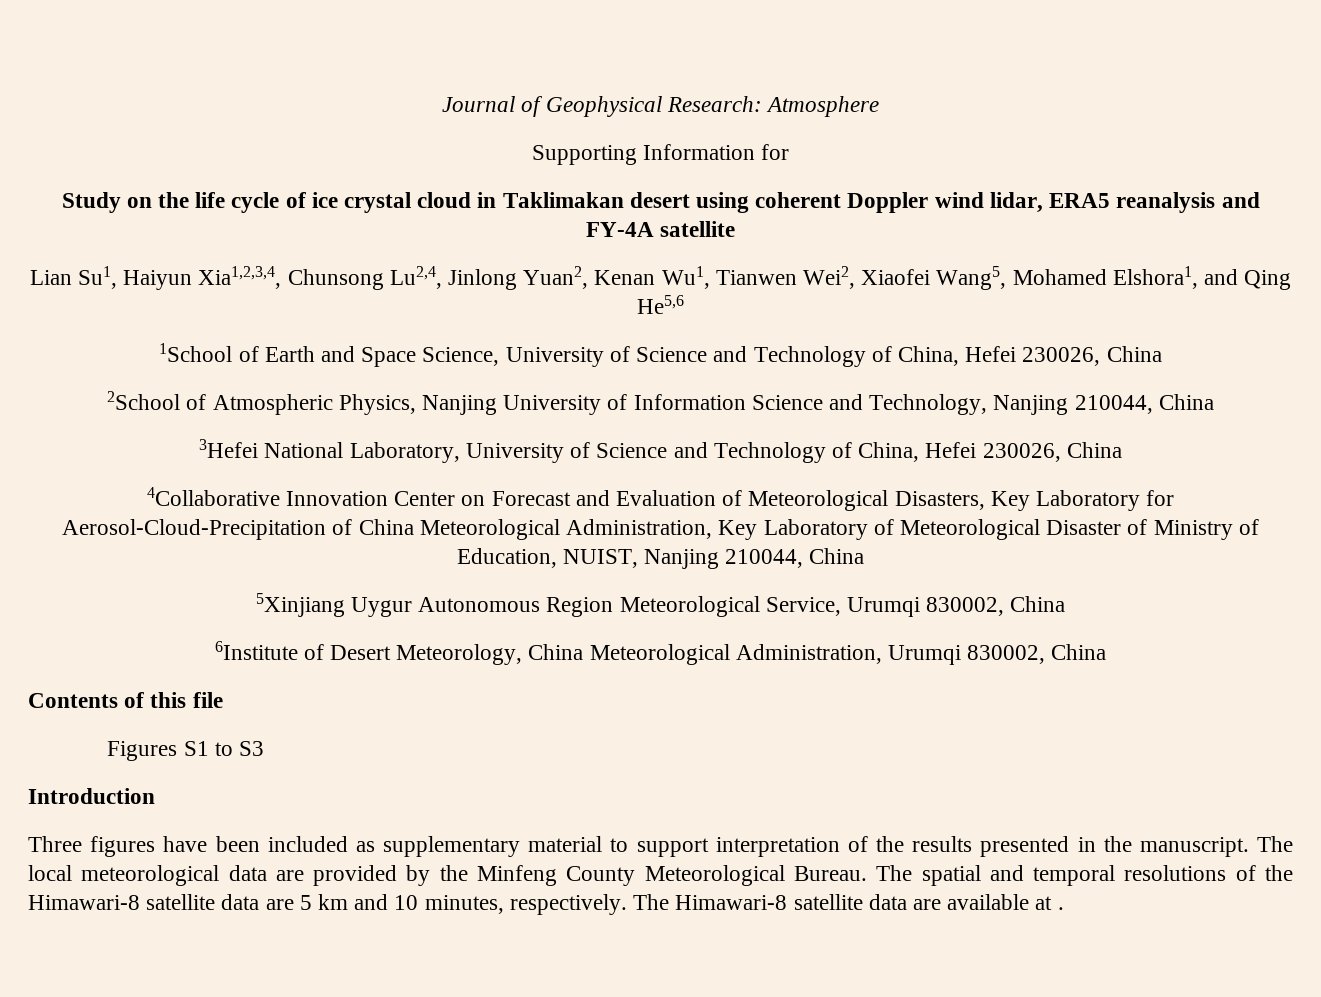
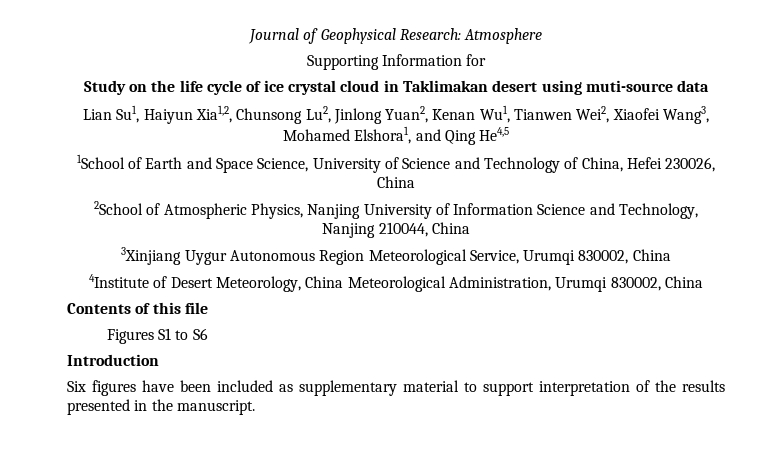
[755,192,1260,213] [585,221,736,237] coherent Doppler wind lidar, ERA5 reanalysis and FY-4A satellite -> [585,80,710,92] muti-source data
[198,266,442,290] Xia1,2,3,4, Chunsong Lu2,4, -> [195,105,331,124] Xia1,2, Chunsong Lu2,
[936,266,1007,290] Wang5, -> [663,106,710,124] Wang3,
[637,295,684,314] He5,6 -> [479,127,510,141] He4,5
[199,439,1122,463] [146,487,1175,511] [62,519,1259,540] [456,548,865,569] [255,593,345,617] 3Hefei National Laboratory, University of Science and Technology of China, Hefei 230026, China // 4Collaborative Innovation Center on Forecast and Evaluation of Meteorological Disasters, Key Laboratory for Aerosol-Cloud-Precipitation of China Meteorological Administration, Key Laboratory of Meteorological Disaster of Ministry of Education, NUIST, Nanjing 210044, China // 5Xinjiang -> [121,247,182,265] 3Xinjiang
[214,641,298,660] 6Institute -> [89,274,150,288] 4Institute
[239,741,265,756] S3 -> [192,328,208,340] S6
[28,836,82,852] Three -> [67,381,86,392] Six
[1257,836,1293,852] [28,865,1293,886] [28,894,1064,915] The local meteorological data are provided by the Minfeng County Meteorological Bureau. The spatial and temporal resolutions of the Himawari-8 satellite data are 5 km and 10 minutes, respectively. The Himawari-8 satellite data are available at . -> (255, 407) none

